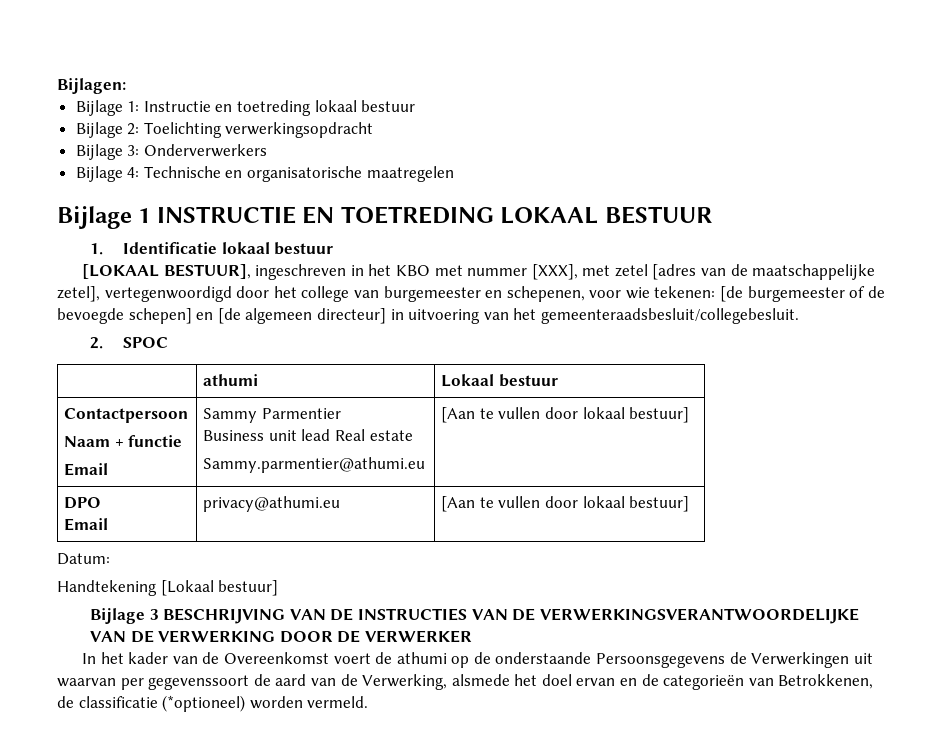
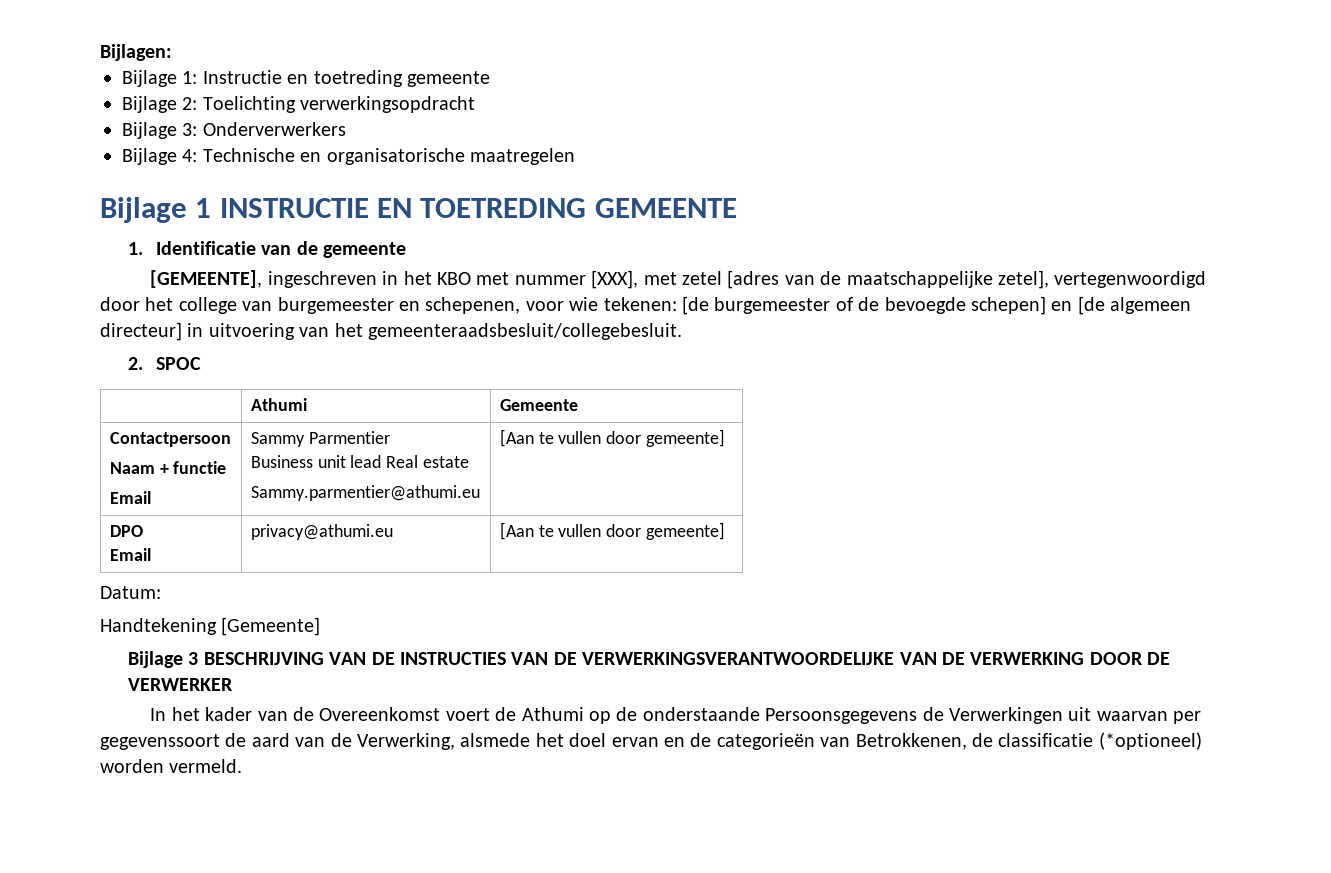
[314,100,416,112] lokaal bestuur -> [407,71,490,87] gemeente
[500,206,712,224] LOKAAL BESTUUR -> [594,198,737,218] GEMEENTE
[221,242,334,255] [81,264,251,279] lokaal bestuur // [LOKAAL BESTUUR], -> [261,241,407,258] [150,270,263,288] van de gemeente // [GEMEENTE],
[203,374,259,386] [441,374,558,387] athumi | Lokaal bestuur -> [250,398,307,411] [499,399,578,411] Athumi | Gemeente
[582,407,690,423] lokaal bestuur] -> [646,429,726,447] gemeente]
[582,496,690,512] lokaal bestuur] -> [646,522,726,540] gemeente]
[160,580,279,596] [Lokaal bestuur] -> [221,617,321,636] [Gemeente]
[396,652,447,664] athumi -> [521,707,584,721] Athumi

